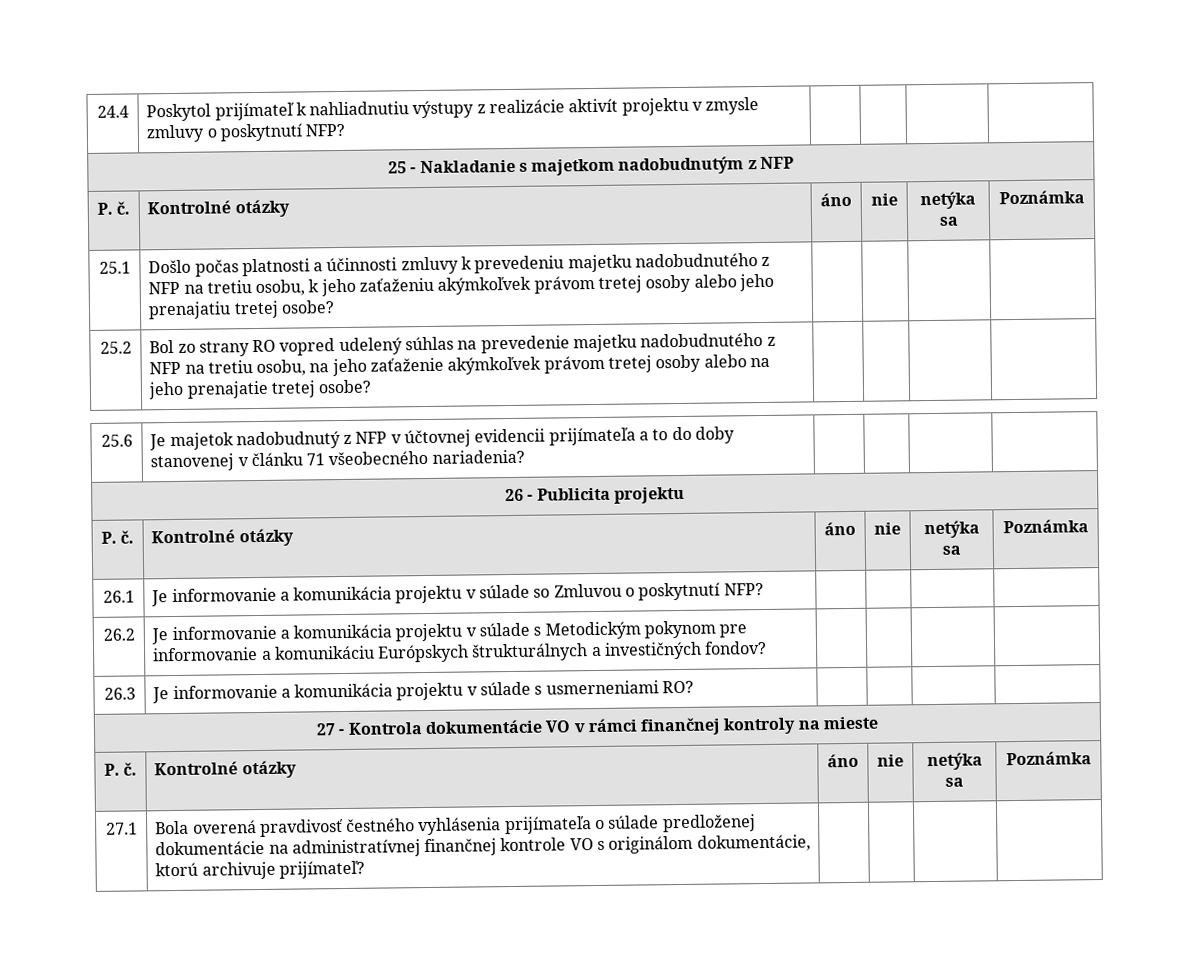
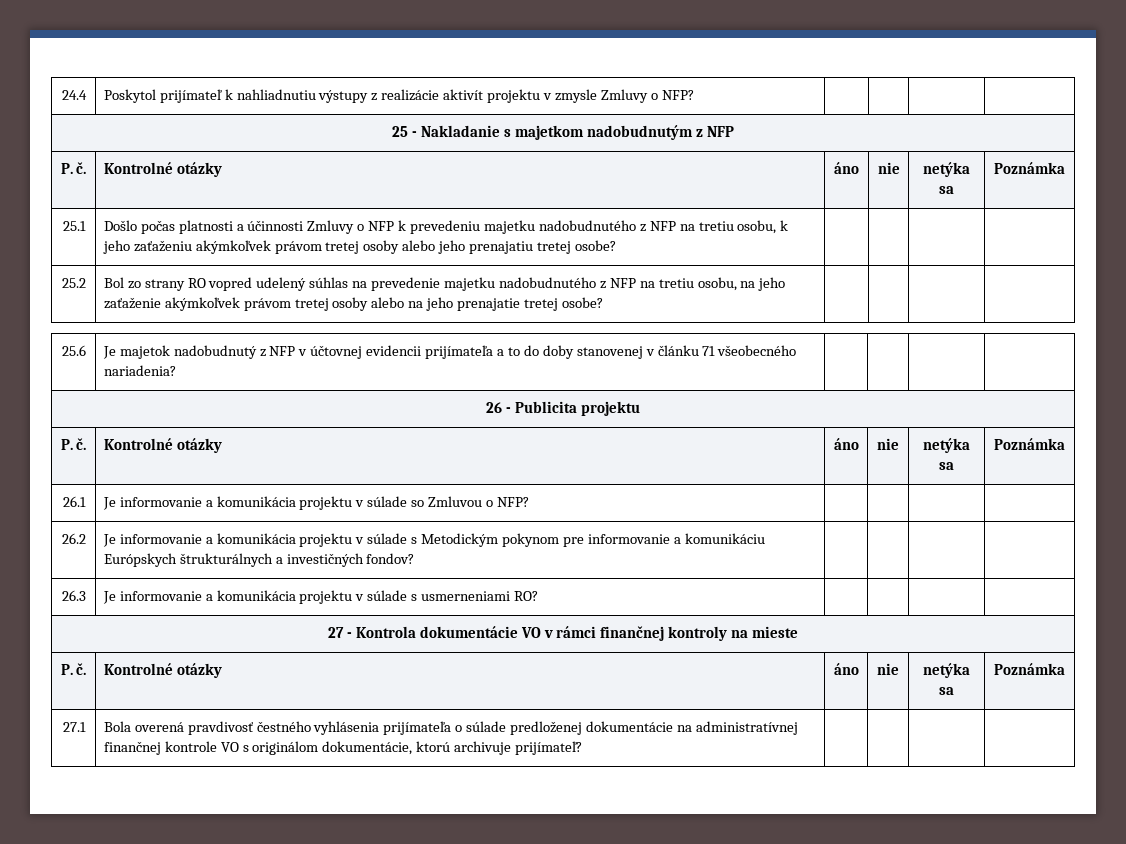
[146,123,302,143] zmluvy o poskytnutí -> [600,89,658,103] Zmluvy o
[400,256,459,275] zmluvy -> [307,220,395,234] Zmluvy o NFP
[638,582,721,601] poskytnutí -> (494, 503) none

